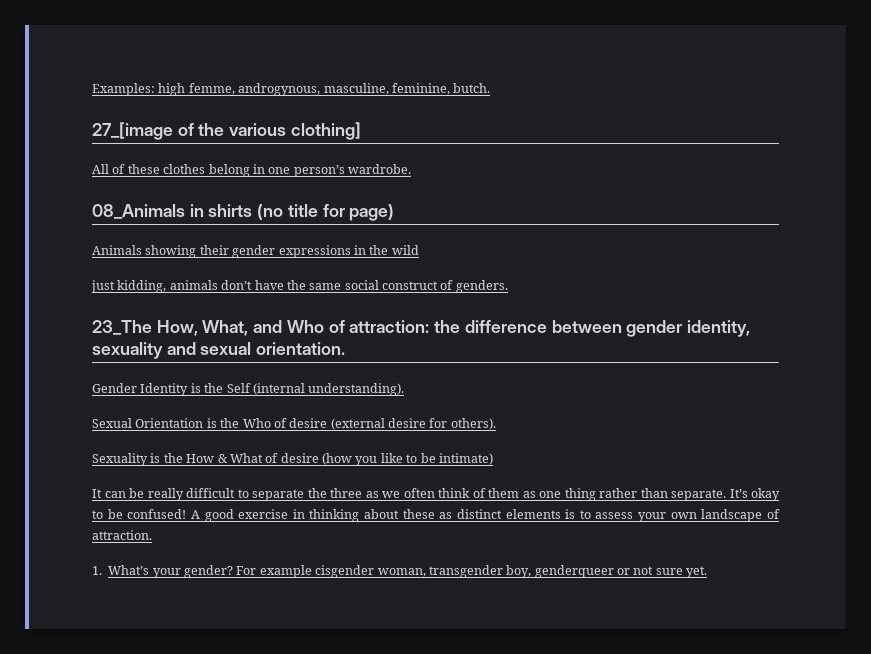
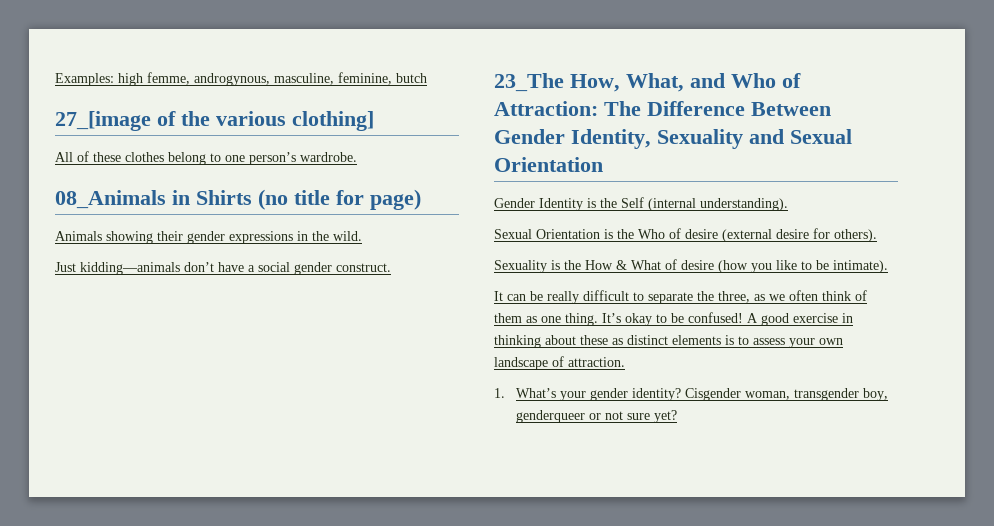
[453,83,491,93] butch. -> [396,73,427,83] butch
[252,164,265,174] in -> [210,153,221,162] to
[208,204,253,217] shirts -> [196,190,252,205] Shirts
[391,245,419,255] [91,280,508,293] wild // just kidding, animals don’t have the same social construct of genders. -> [333,231,362,241] [55,262,391,275] wild. // Just kidding—animals don’t have a social gender construct.
[349,320,750,337] [92,342,346,359] attraction: the difference between gender identity, sexuality and sexual orientation. -> [494,101,831,116] [494,129,852,149] [494,157,603,172] Attraction: The Difference Between Gender Identity, Sexuality and Sexual Orientation
[438,453,493,465] intimate) -> [833,260,888,273] intimate).
[330,488,362,498] three -> [718,291,750,303] three,
[564,488,726,501] thing rather than separate. -> [565,313,598,326] thing.
[184,565,375,578] gender? For example cisgender -> [590,388,742,401] gender identity? Cisgender
[686,566,708,578] yet. -> [654,410,678,423] yet?

